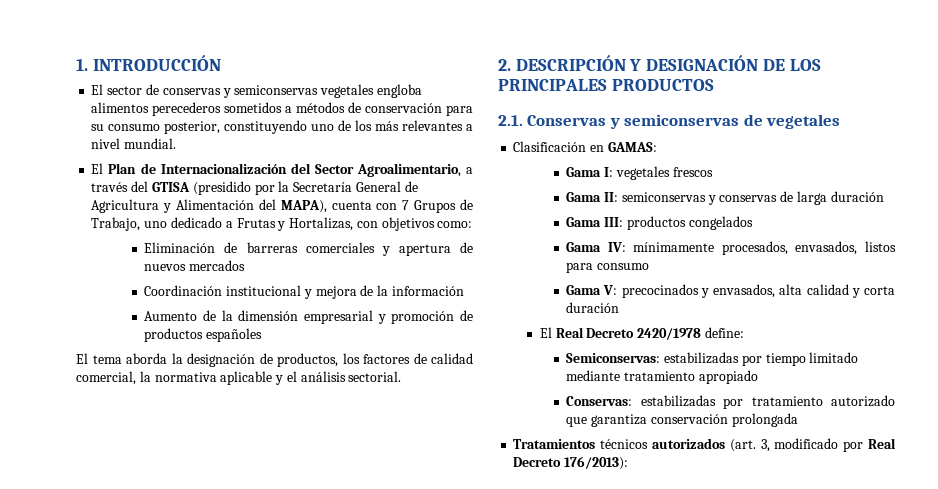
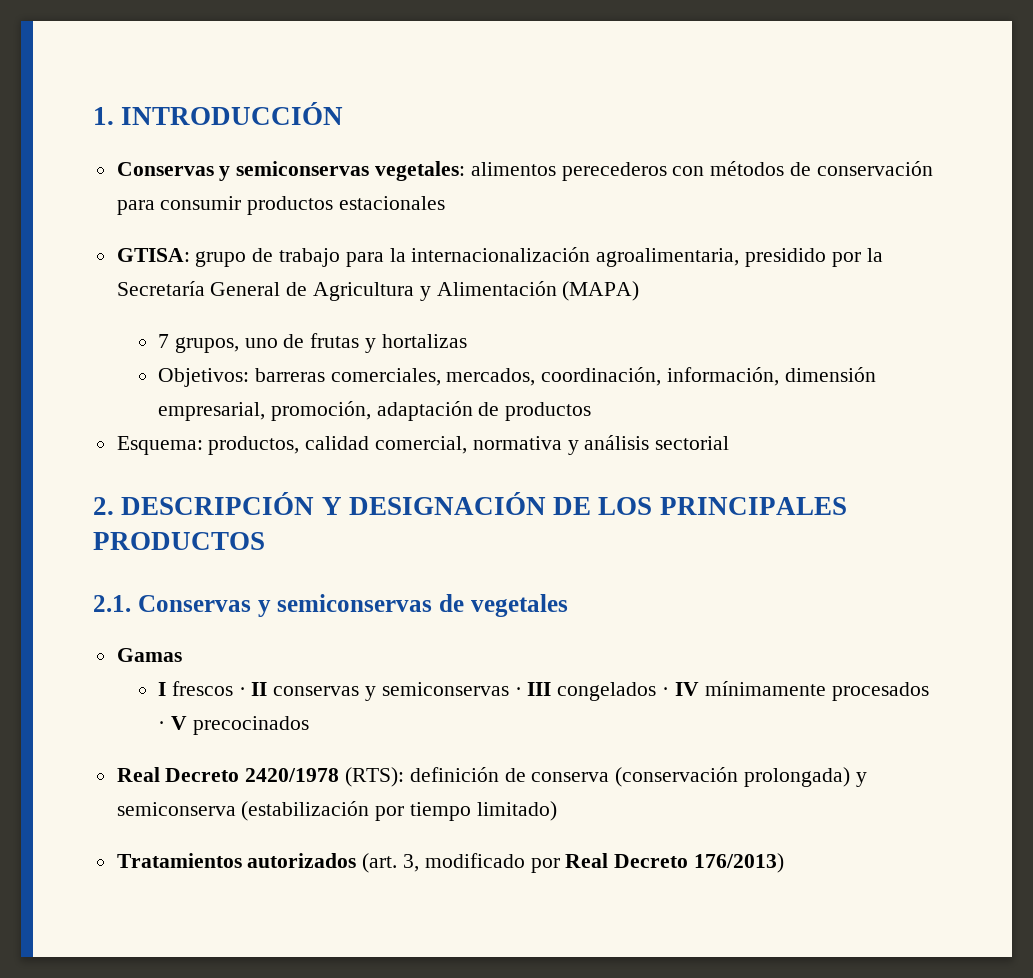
[91,84,422,98] [91,102,473,116] [91,120,474,134] [91,138,177,149] [91,163,473,177] [91,181,251,195] El sector de conservas y semiconservas vegetales engloba alimentos perecederos sometidos a métodos de conservación para su consumo posterior, constituyendo uno de los más relevantes a nivel mundial. // El Plan de Internacionalización del Sector Agroalimentario, a través del GTISA (presidido -> [116,161,933,181] [116,196,446,215] [116,247,827,267] Conservas y semiconservas vegetales: alimentos perecederos con métodos de conservación para consumir productos estacionales // GTISA: grupo de trabajo para la internacionalización agroalimentaria, presidido
[258,199,473,213] [91,217,473,231] [144,242,474,256] [144,260,246,271] [144,285,464,299] [144,310,473,324] [144,328,263,342] [76,353,473,367] [76,371,402,385] del MAPA), cuenta con 7 Grupos de Trabajo, uno dedicado a Frutas y Hortalizas, con objetivos como: // Eliminación de barreras comerciales y apertura de nuevos mercados // Coordinación institucional y mejora de la información // Aumento de la dimensión empresarial y promoción de productos españoles // El tema aborda la designación de productos, los factores de calidad comercial, la normativa aplicable y el análisis sectorial. -> [562,281,640,301] [158,333,467,353] [158,367,876,387] [158,401,592,421] [116,435,730,455] (MAPA) // 7 grupos, uno de frutas y hortalizas // Objetivos: barreras comerciales, mercados, coordinación, información, dimensión empresarial, promoción, adaptación de productos // Esquema: productos, calidad comercial, normativa y análisis sectorial
[513,141,657,152] [566,166,713,180] [566,191,884,205] [566,216,753,230] [566,241,896,255] [566,262,650,273] [566,284,895,298] [566,302,620,313] [539,327,744,340] [566,352,859,366] [566,370,758,384] [566,395,895,409] [566,413,798,427] Clasificación en GAMAS: // Gama I: vegetales frescos // Gama II: semiconservas y conservas de larga duración // Gama III: productos congelados // Gama IV: mínimamente procesados, envasados, listos para consumo // Gama V: precocinados y envasados, alta calidad y corta duración // El Real Decreto 2420/1978 define: // Semiconservas: estabilizadas por tiempo limitado mediante tratamiento apropiado // Conservas: estabilizadas por tratamiento autorizado que garantiza conservación prolongada -> [116,648,182,662] [158,681,929,701] [158,716,309,735] [116,767,867,787] [116,801,557,821] Gamas // I frescos · II conservas y semiconservas · III congelados · IV mínimamente procesados · V precocinados // Real Decreto 2420/1978 (RTS): definición de conserva (conservación prolongada) y semiconserva (estabilización por tiempo limitado)
[600,439,649,449] técnicos -> (242, 860) none
[564,456,629,470] 176/2013): -> [694,853,785,873] 176/2013)

